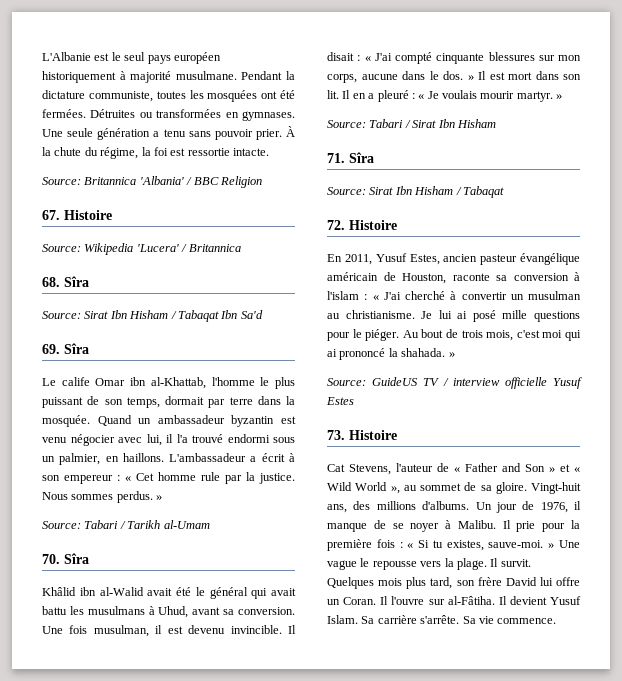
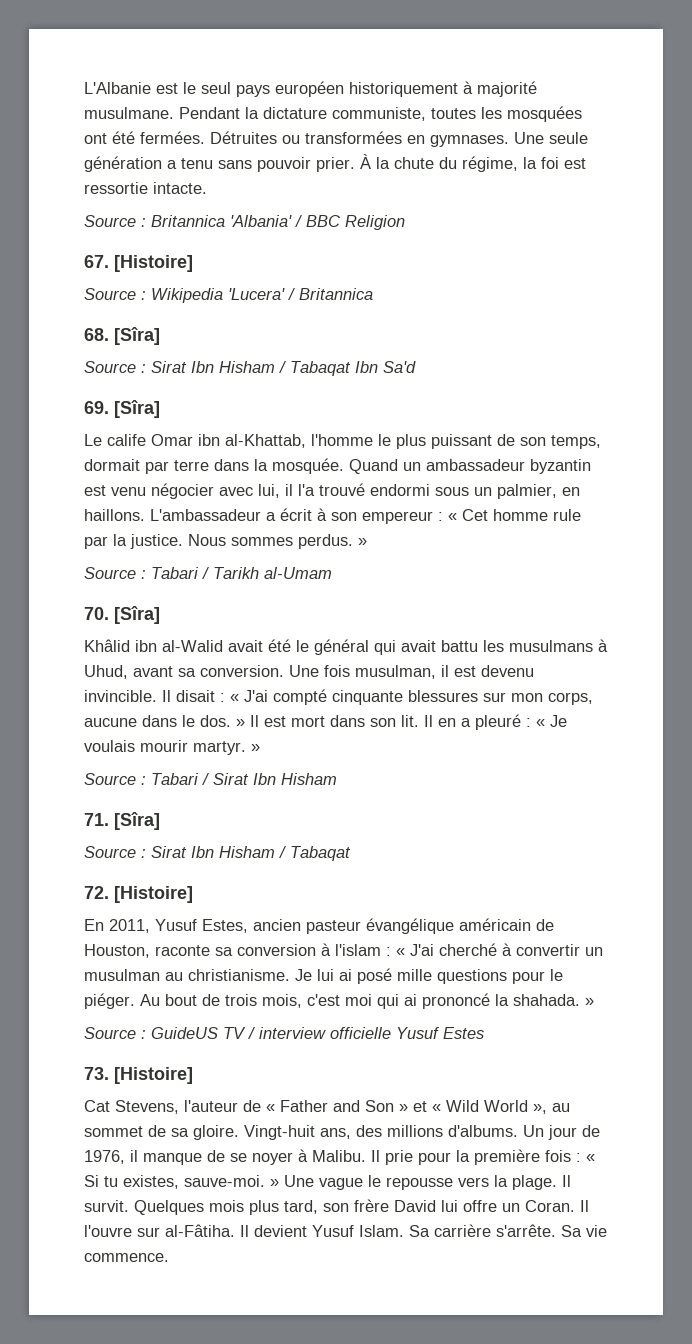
[42,177,81,185] Source: -> [84,215,146,227] Source :
[64,210,112,220] [42,244,81,252] Histoire // Source: -> [114,255,193,272] [84,288,146,300] [Histoire] // Source :
[64,276,89,287] [42,311,81,319] Sîra // Source: -> [114,327,160,345] [84,361,146,373] [Sîra] // Source :
[64,343,89,354] Sîra -> [114,400,160,418] [Sîra]
[42,521,81,529] Source: -> [84,567,146,579] Source :
[64,553,89,564] Sîra -> [114,606,160,624] [Sîra]
[327,120,366,128] Source: -> [84,773,146,785] Source :
[349,152,374,163] [327,187,366,195] Sîra // Source: -> [114,812,160,830] [84,846,146,858] [Sîra] // Source :
[349,220,397,230] Histoire -> [114,886,193,903] [Histoire]
[327,378,366,386] Source: -> [84,1027,146,1039] Source :
[349,430,397,440] Histoire -> [114,1067,193,1084] [Histoire]

